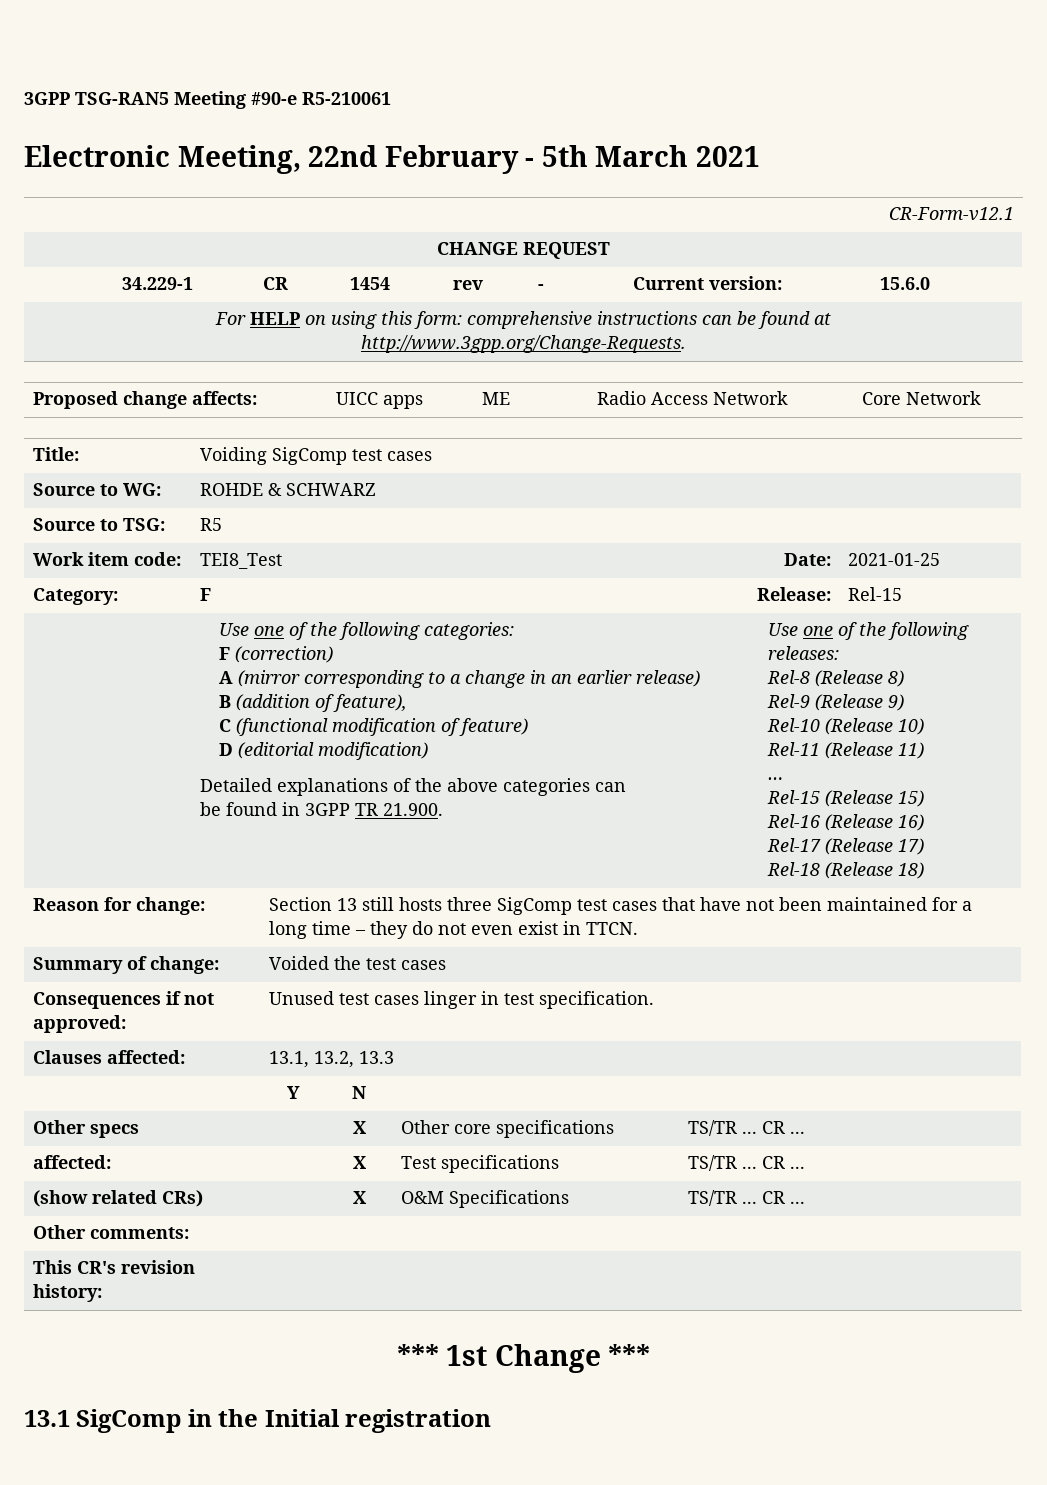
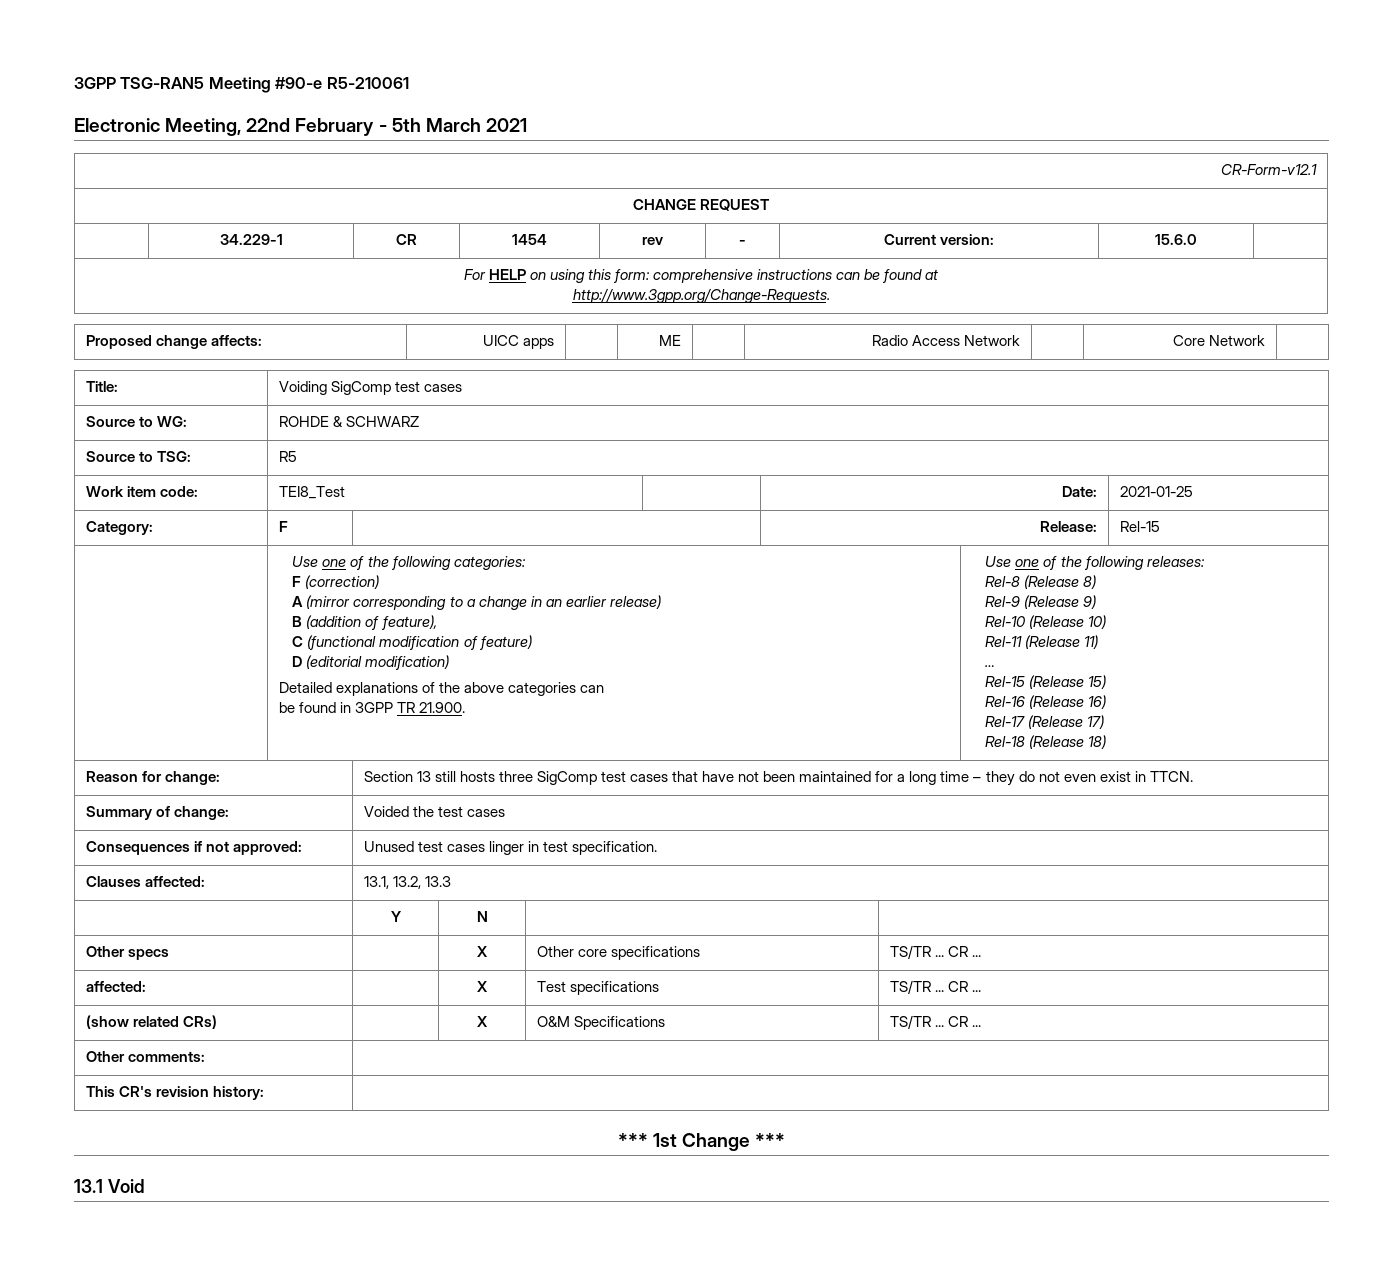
[76,1409,492,1433] SigComp in the Initial registration -> [107,1179,145,1193] Void

